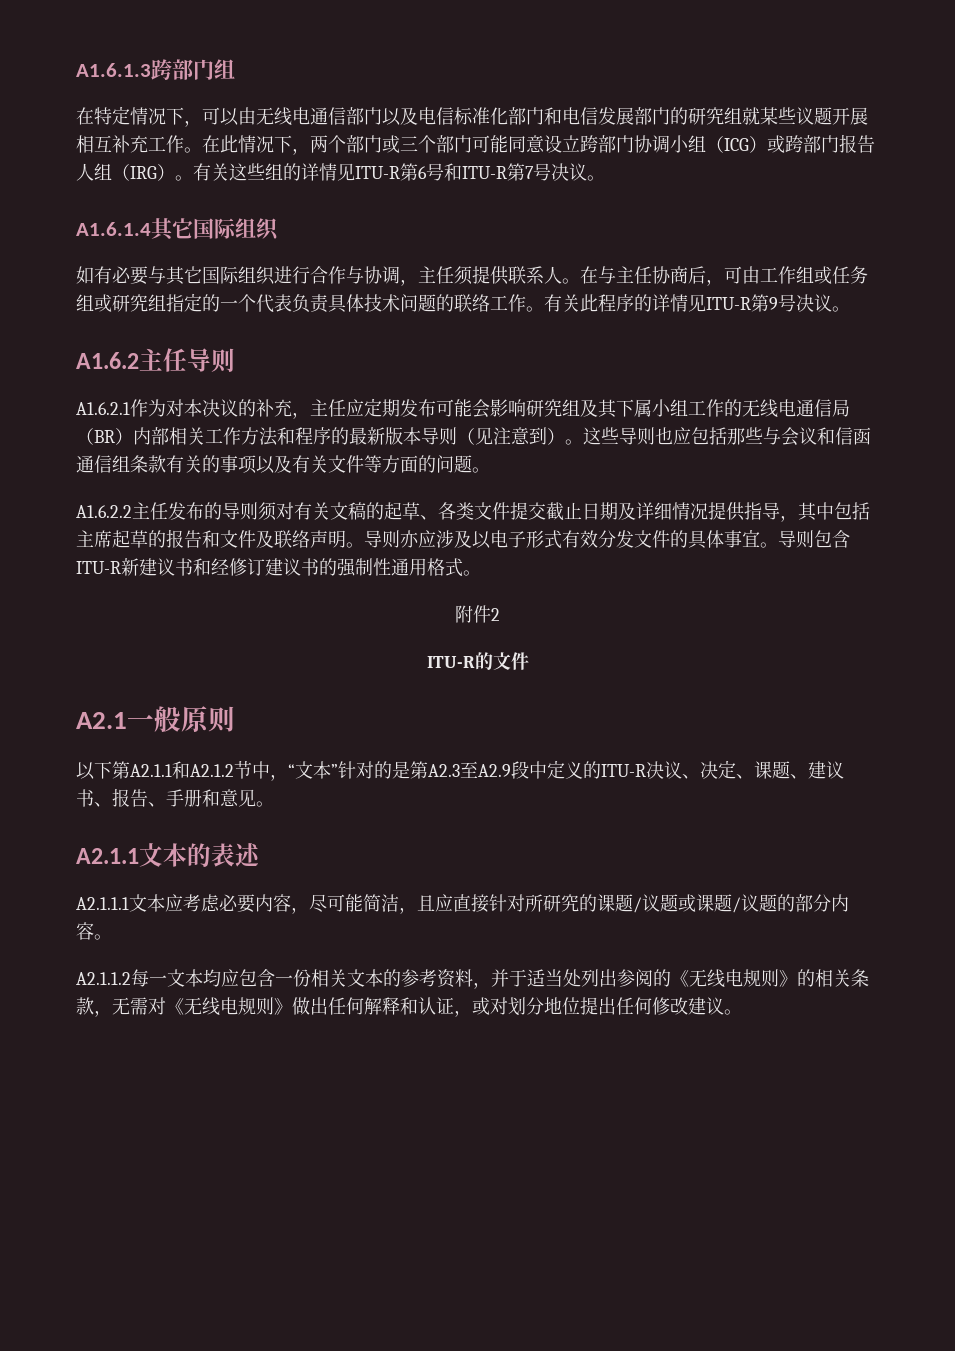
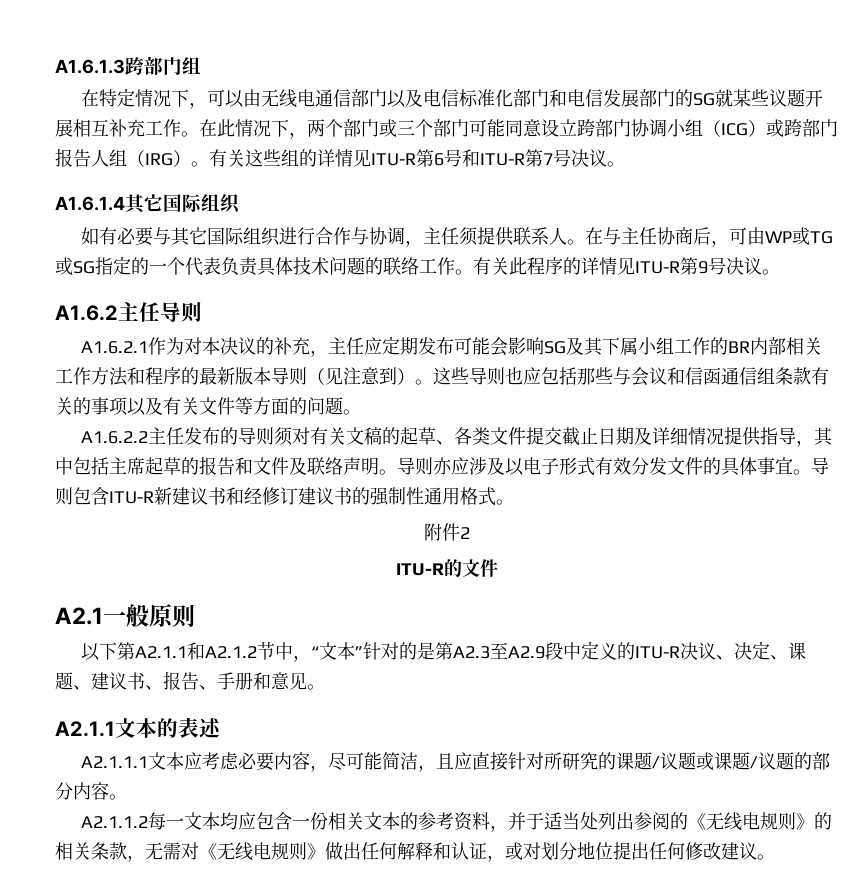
[688,107,742,125] 研究组 -> [693,93,716,106] SG
[760,266,868,284] [76,294,166,312] 工作组或任务组或研究组 -> [765,227,834,245] [55,257,95,275] WP或TG或SG
[526,399,580,417] 研究组 -> [544,341,567,354] SG
[742,399,850,418] [76,428,133,445] 无线电通信局（BR） -> [728,341,751,353] BR

